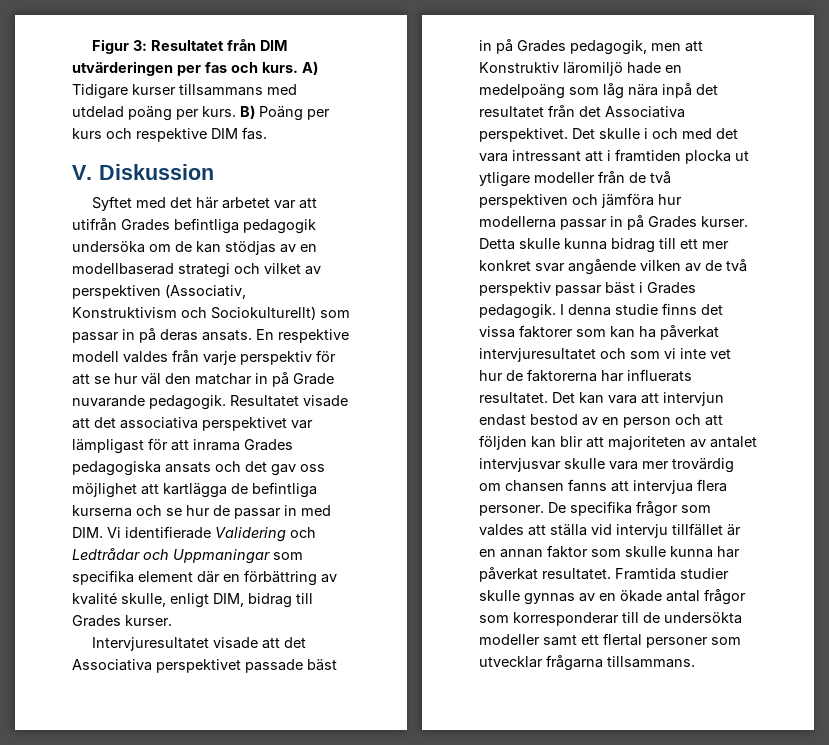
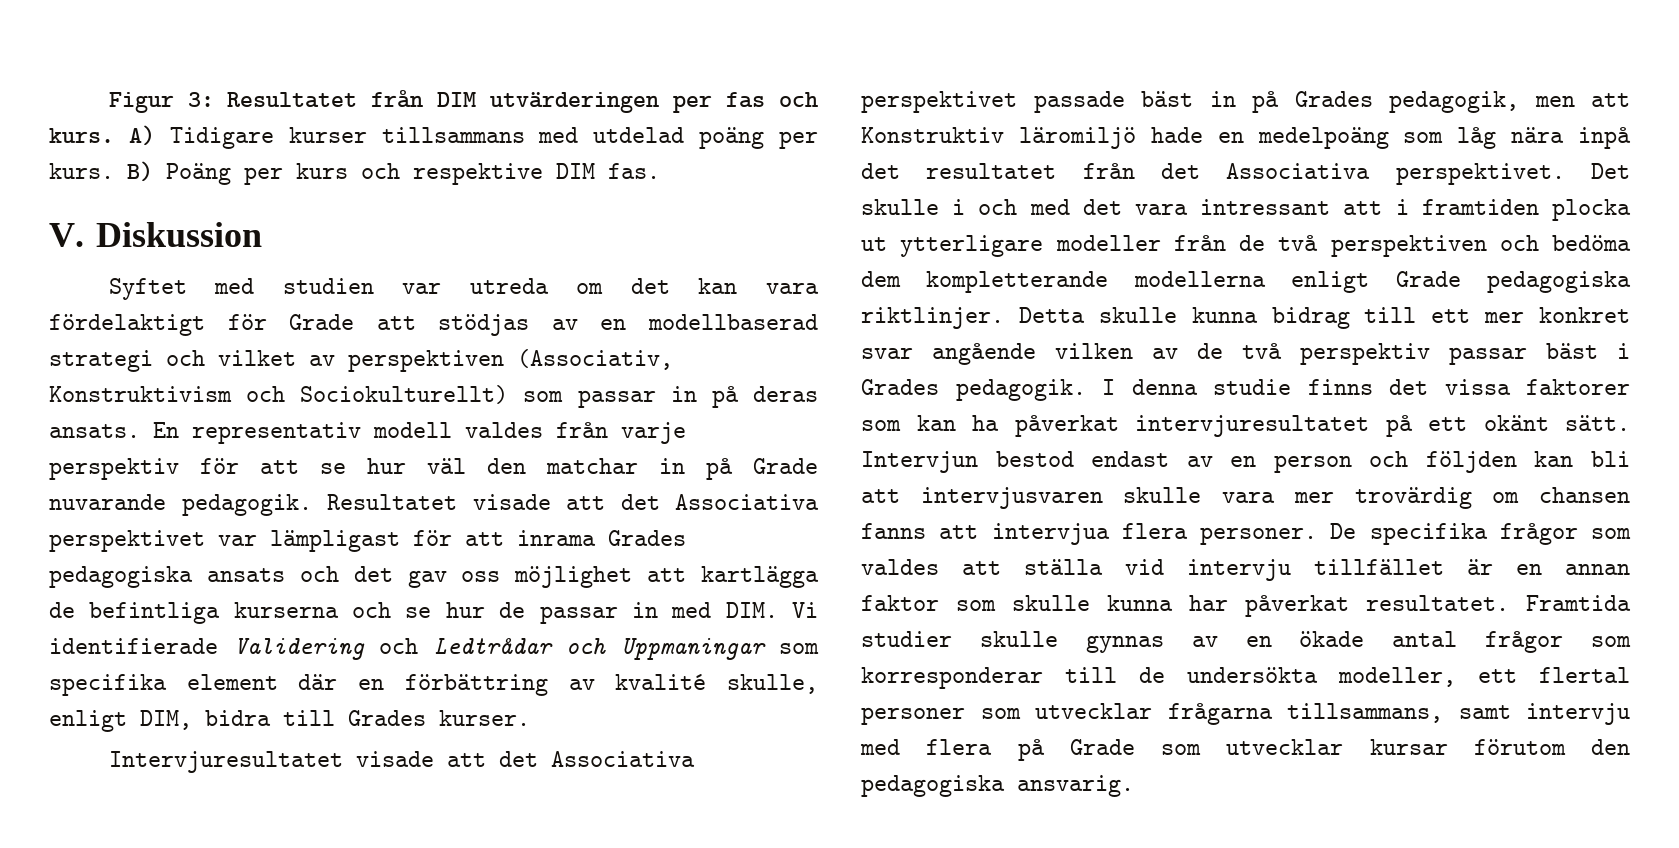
[169,197,317,209] [72,218,316,234] [72,241,221,253] det här arbetet var att utifrån Grades befintliga pedagogik undersöka om de kan -> [282,278,819,294] [49,314,416,336] studien var utreda om det kan vara fördelaktigt för Grade att
[278,329,349,343] respektive -> [192,422,361,444] representativ
[120,417,198,429] associativa -> [675,494,819,510] Associativa
[248,593,292,608] bidrag -> [205,710,271,726] bidra
[479,172,530,187] ytligare -> [900,235,1044,257] ytterligare
[601,193,682,208] [479,215,748,230] jämföra hur modellerna passar in på Grades kurser. -> [1552,235,1631,251] [861,271,1631,293] [861,307,1004,329] bedöma dem kompletterande modellerna enligt Grade pedagogiska riktlinjer.
[600,348,731,359] [479,369,692,382] [479,392,724,406] [479,414,578,426] och som vi inte vet hur de faktorerna har influerats resultatet. Det kan vara att intervjun endast bestod -> [1385,415,1630,437] [861,451,1170,473] på ett okänt sätt. Intervjun bestod endast
[705,415,723,426] att -> (1409, 459) none
[560,436,757,450] [479,458,561,472] blir att majoriteten av antalet intervjusvar -> [1591,451,1630,467] [861,487,1103,509] bli att intervjusvaren
[479,634,577,646] modeller samt -> [1338,667,1456,687] modeller,
[607,656,695,668] tillsammans. -> [1287,703,1630,725] [860,739,1630,761] [861,775,1134,797] tillsammans, samt intervju med flera på Grade som utvecklar kursar förutom den pedagogiska ansvarig.

